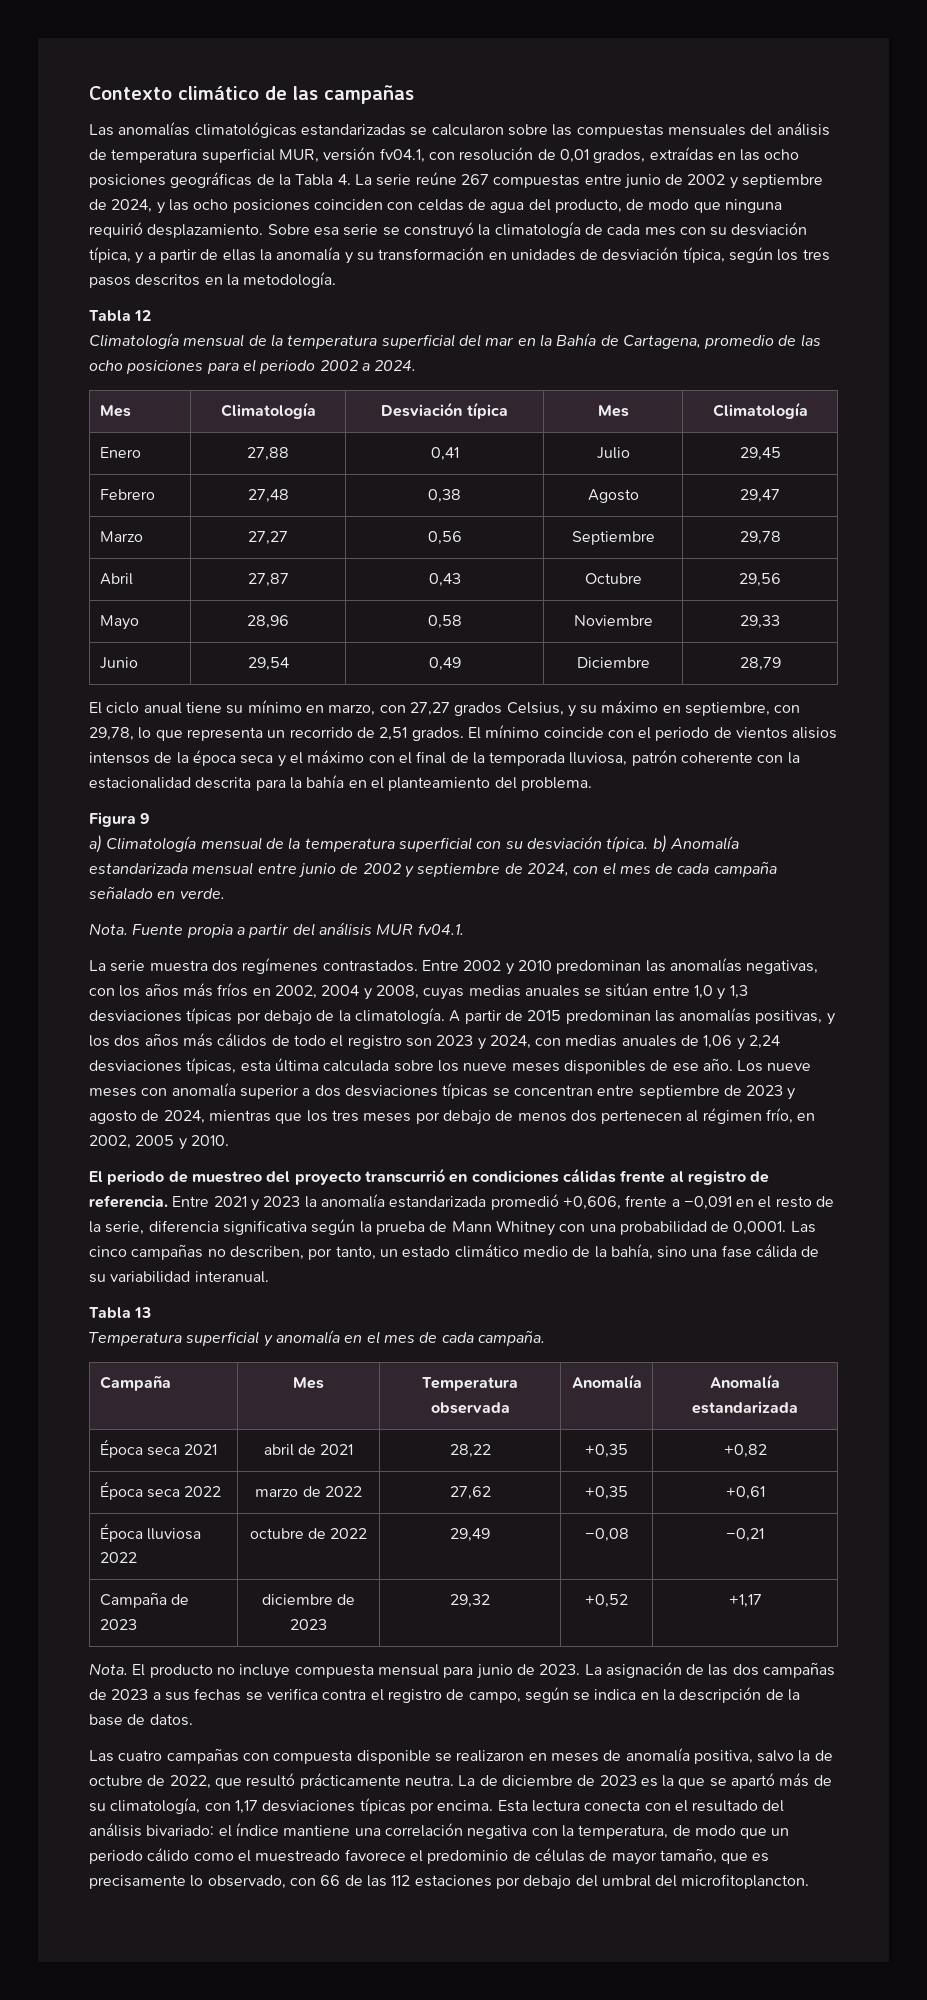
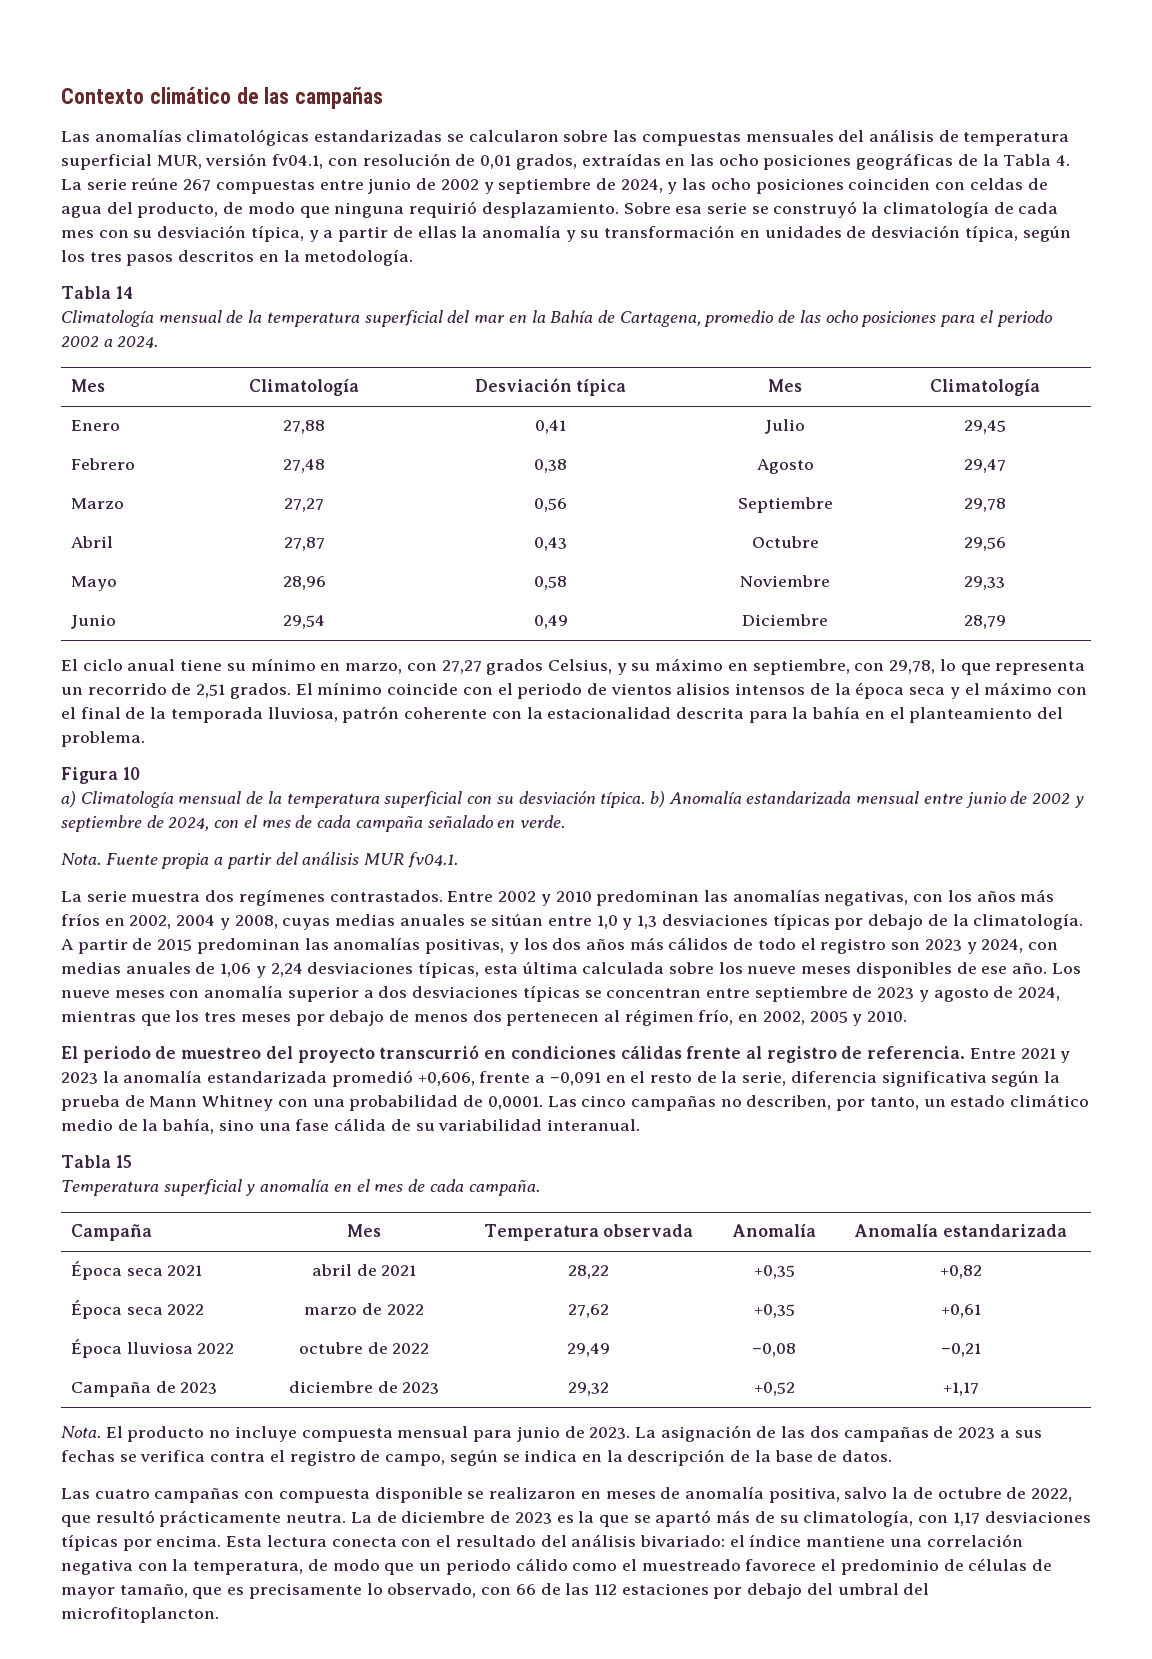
[134,310,152,321] 12 -> [115,286,133,299] 14
[140,813,150,824] 9 -> [122,767,140,780] 10
[134,1307,152,1318] 13 -> [115,1155,132,1168] 15

